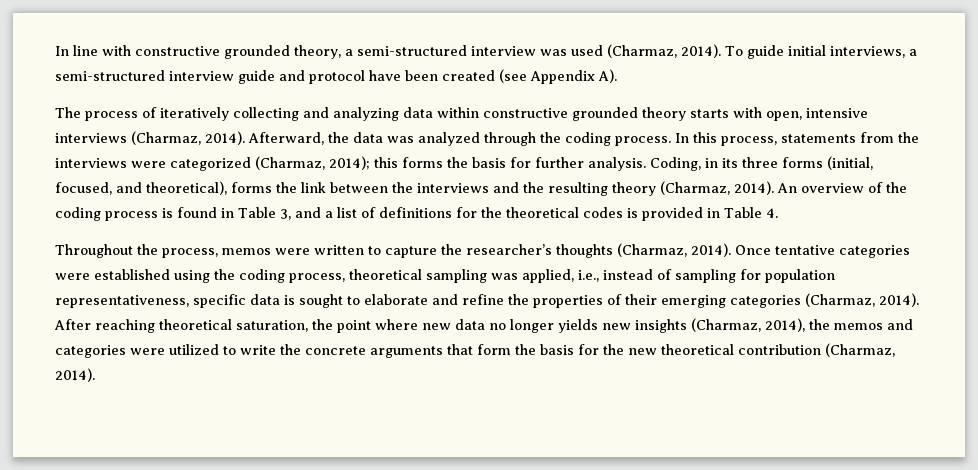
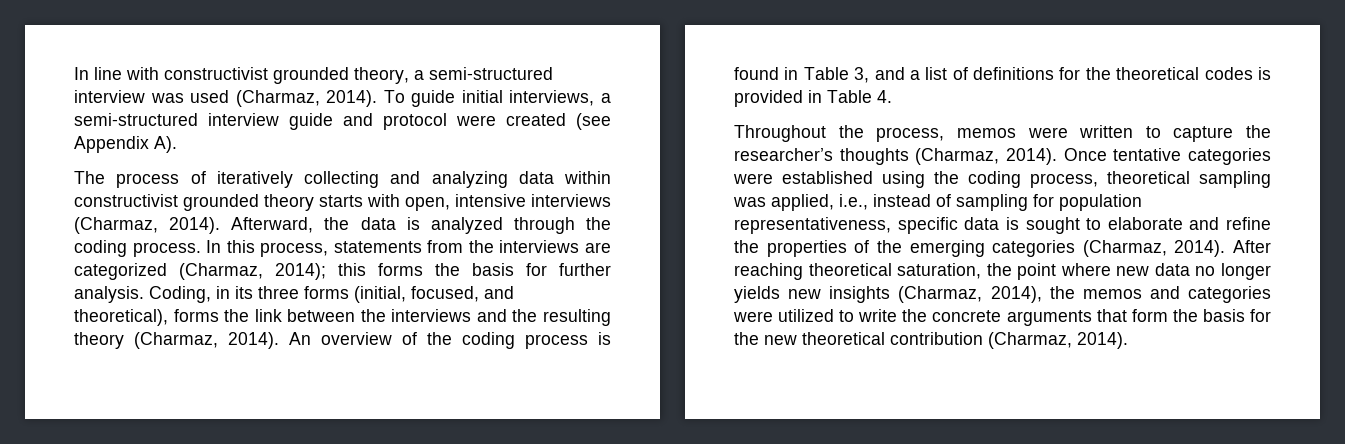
[135,46,220,56] constructive -> [164,67,268,80] constructivist
[369,70,438,81] have been -> [456,115,496,126] were
[483,108,568,118] constructive -> [74,194,178,207] constructivist
[387,136,414,143] was -> [406,217,420,230] is
[131,161,166,168] were -> [585,242,611,253] are
[625,294,657,305] their -> [876,240,902,253] the

